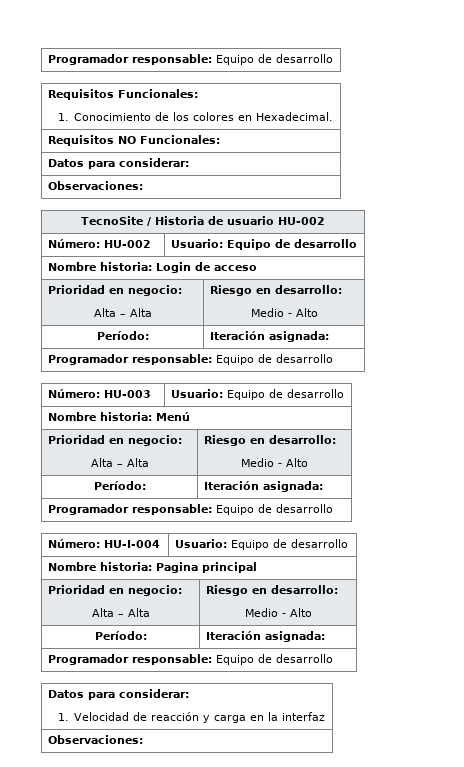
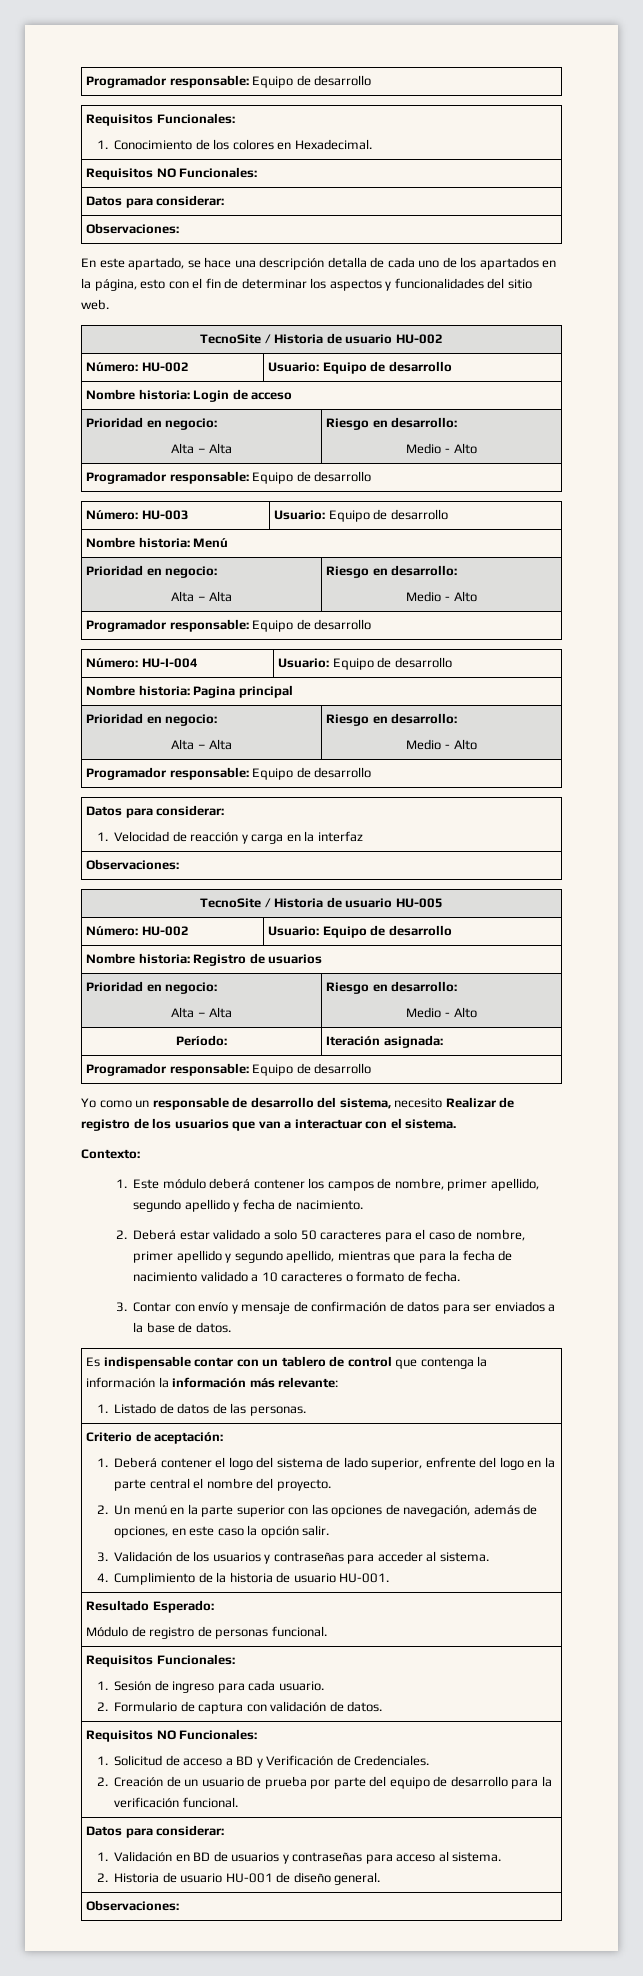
(143, 185) none -> [81,257,557,270] [81,278,532,291] [81,299,109,310] // En este apartado, se hace una descripción detalla de cada uno de los apartados en la página, esto con el fin de determinar los aspectos y funcionalidades del sitio web.
[96,331,149,340] [209,331,329,342] // Período: | Iteración asignada: -> (477, 448) none
[93,481,146,490] [203,481,323,492] // Período: | Iteración asignada: -> (477, 596) none
[94,631,147,640] [205,631,325,642] // Período: | Iteración asignada: -> (477, 744) none
(143, 739) none -> [200,897,443,908] [86,926,189,936] [268,925,452,938] [86,953,323,966] [86,981,218,994] [170,1007,233,1018] [326,981,458,994] [406,1007,477,1018] [176,1035,227,1046] [326,1035,443,1048] [86,1063,372,1076] [81,1097,515,1110] [81,1118,457,1131] [81,1149,140,1159] [115,1178,539,1191] [133,1199,363,1212] [115,1229,525,1242] [133,1250,513,1263] [133,1271,461,1282] [115,1301,556,1314] [133,1322,231,1333] [86,1356,488,1369] [86,1377,339,1388] [96,1403,306,1416] [86,1431,224,1444] [96,1457,555,1470] [114,1478,331,1491] [96,1504,538,1517] [114,1525,330,1538] [96,1551,489,1564] [96,1572,390,1585] [86,1600,214,1613] [86,1626,327,1639] [86,1654,235,1667] [96,1680,324,1693] [96,1701,383,1714] [86,1729,258,1742] [96,1755,430,1768] [96,1776,552,1789] [114,1797,238,1808] [86,1825,225,1838] [96,1851,502,1864] [96,1872,381,1885] [86,1900,180,1911] // TecnoSite / Historia de usuario HU-005 // Número: HU-002 | Usuario: Equipo de desarrollo // Nombre historia: Registro de usuarios // Prioridad en negocio: // Alta – Alta | Riesgo en desarrollo: // Medio - Alto // Período: | Iteración asignada: // Programador responsable: Equipo de desarrollo // Yo como un responsable de desarrollo del sistema, necesito Realizar de registro de los usuarios que van a interactuar con el sistema. // Contexto: // 1. Este módulo deberá contener los campos de nombre, primer apellido, segundo apellido y fecha de nacimiento. // 2. Deberá estar validado a solo 50 caracteres para el caso de nombre, primer apellido y segundo apellido, mientras que para la fecha de nacimiento validado a 10 caracteres o formato de fecha. // 3. Contar con envío y mensaje de confirmación de datos para ser enviados a la base de datos. // Es indispensable contar con un tablero de control que contenga la información la información más relevante: // 1. Listado de datos de las personas. // Criterio de aceptación: // 1. Deberá contener el logo del sistema de lado superior, enfrente del logo en la parte central el nombre del proyecto. // 2. Un menú en la parte superior con las opciones de navegación, además de opciones, en este caso la opción salir. // 3. Validación de los usuarios y contraseñas para acceder al sistema. // 4. Cumplimiento de la historia de usuario HU-001. // Resultado Esperado: // Módulo de registro de personas funcional. // Requisitos Funcionales: // 1. Sesión de ingreso para cada usuario. // 2. Formulario de captura con validación de datos. // Requisitos NO Funcionales: // 1. Solicitud de acceso a BD y Verificación de Credenciales. // 2. Creación de un usuario de prueba por parte del equipo de desarrollo para la verificación funcional. // Datos para considerar: // 1. Validación en BD de usuarios y contraseñas para acceso al sistema. // 2. Historia de usuario HU-001 de diseño general. // Observaciones:

